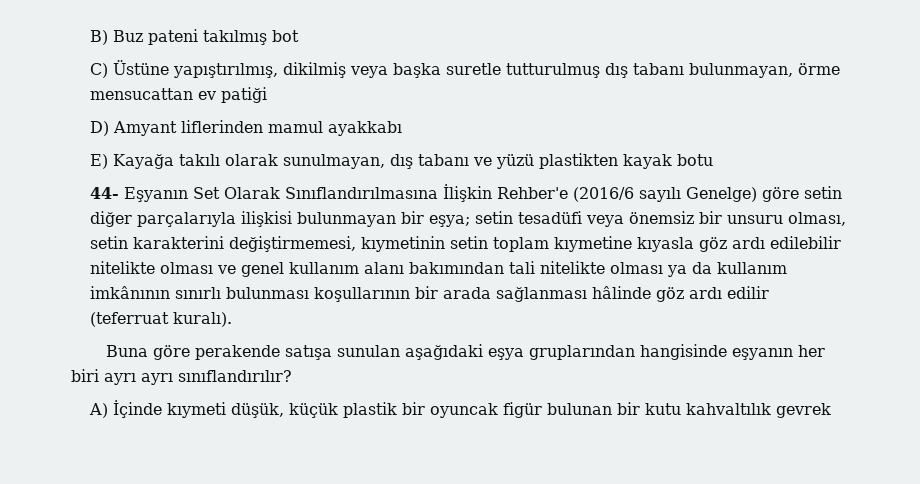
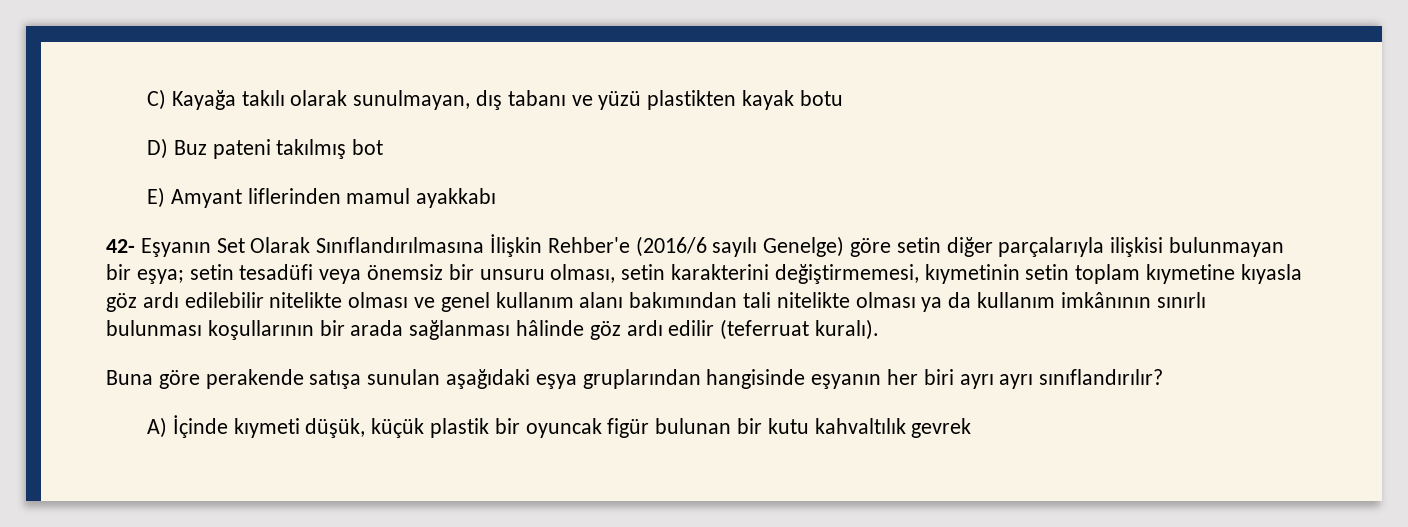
[90,29,300,45] [90,60,841,78] [90,87,268,103] [90,120,403,136] [90,154,109,169] B) Buz pateni takılmış bot // C) Üstüne yapıştırılmış, dikilmiş veya başka suretle tutturulmuş dış tabanı bulunmayan, örme mensucattan ev patiği // D) Amyant liflerinden mamul ayakkabı // E) -> [146,89,166,110] C)
[90,187,120,199] 44- -> [146,138,384,159] [146,187,497,208] [106,239,135,253] D) Buz pateni takılmış bot // E) Amyant liflerinden mamul ayakkabı // 42-

